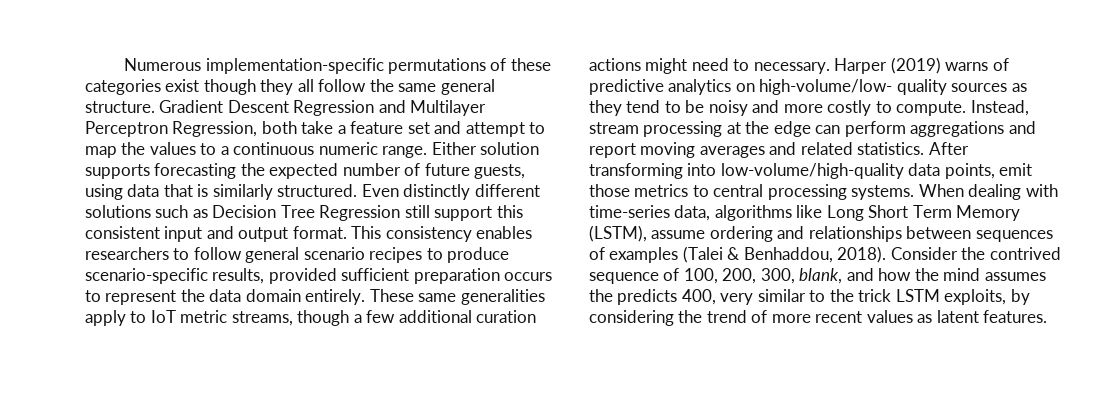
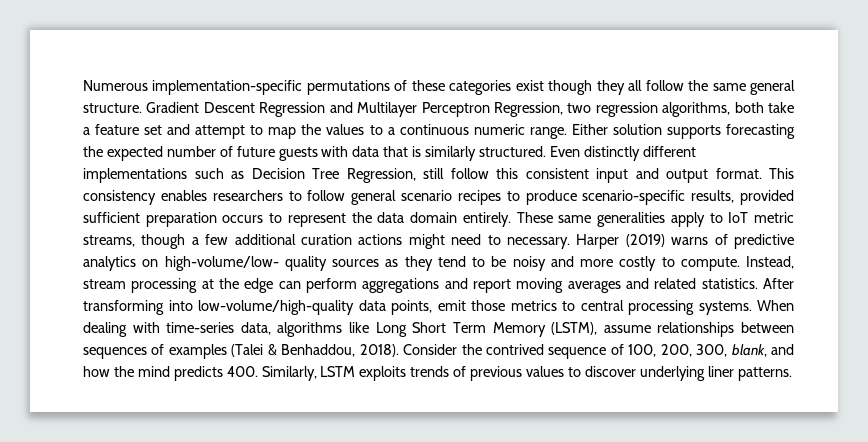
(258, 129) none -> [567,102,731,117] two regression algorithms,
[474,164,526,179] [85,184,123,200] guests, using -> [278,146,349,161] guests with
[85,205,151,218] solutions -> [83,168,187,183] implementations
[319,205,493,221] Regression still support -> [346,168,489,183] Regression, still follow
[709,226,805,242] ordering and -> (651, 329) none
[984,272,1046,281] [589,289,1030,305] [589,310,1048,326] assumes the predicts 400, very similar to the trick LSTM exploits, by considering the trend of more recent values as latent features. -> [173,366,792,381] predicts 400. Similarly, LSTM exploits trends of previous values to discover underlying liner patterns.

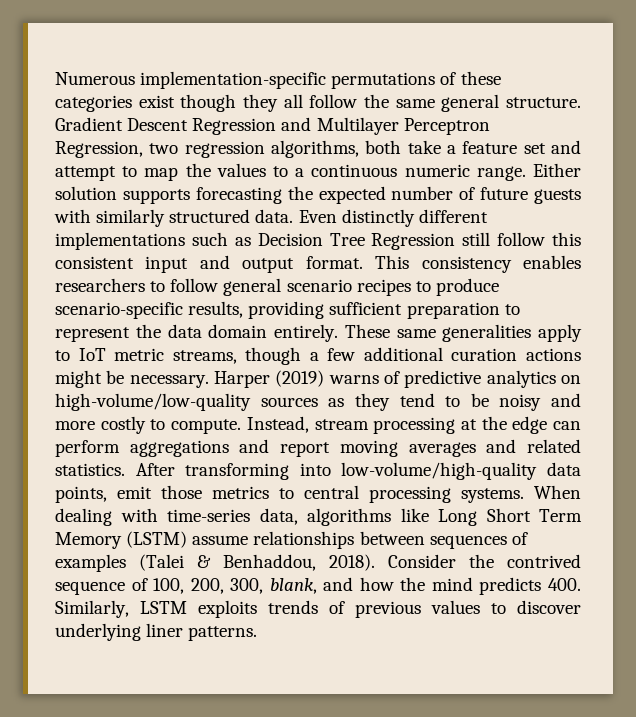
[352,146,547,161] data that is similarly structured. -> [96,209,294,227] similarly structured data.
[346,168,416,183] Regression, -> [371,233,456,250] Regression
[740,190,794,205] provided -> [248,301,325,319] providing
[222,215,264,223] occurs -> (500, 310) none
[451,234,501,245] need to -> [106,370,125,384] be
[164,256,327,271] high-volume/low- quality -> [55,393,251,411] high-volume/low-quality
[551,322,598,335] (LSTM), -> [126,531,188,548] (LSTM)

